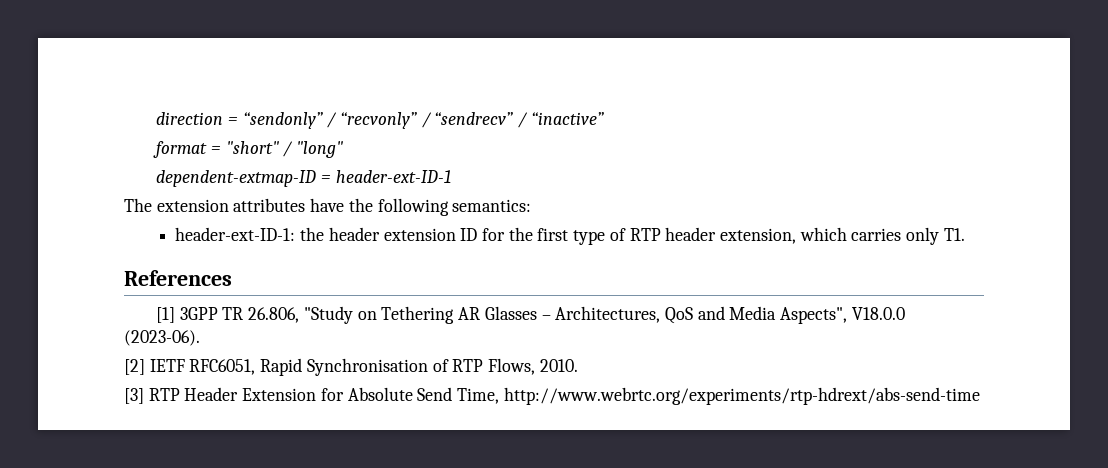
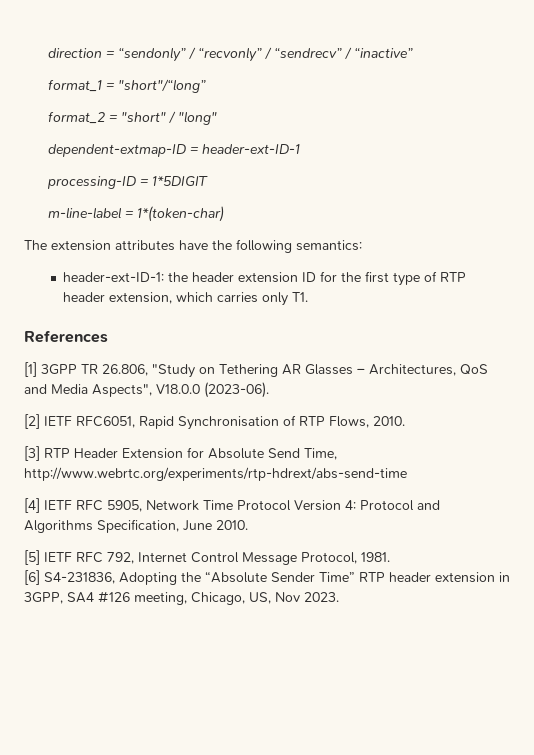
[153,141,208,158] format -> [47,79,206,93] [47,111,105,124] format_1 = "short"/“long” // format_2
(451, 176) none -> [46,176,208,189] [47,206,224,222] // processing-ID = 1*5DIGIT // m-line-label = 1*(token-char)
(980, 396) none -> [24,498,440,513] [24,519,248,533] [24,550,390,565] [24,570,510,585] [24,591,339,605] // [4] IETF RFC 5905, Network Time Protocol Version 4: Protocol and Algorithms Specification, June 2010. // [5] IETF RFC 792, Internet Control Message Protocol, 1981. // [6] S4-231836, Adopting the “Absolute Sender Time” RTP header extension in 3GPP, SA4 #126 meeting, Chicago, US, Nov 2023.

